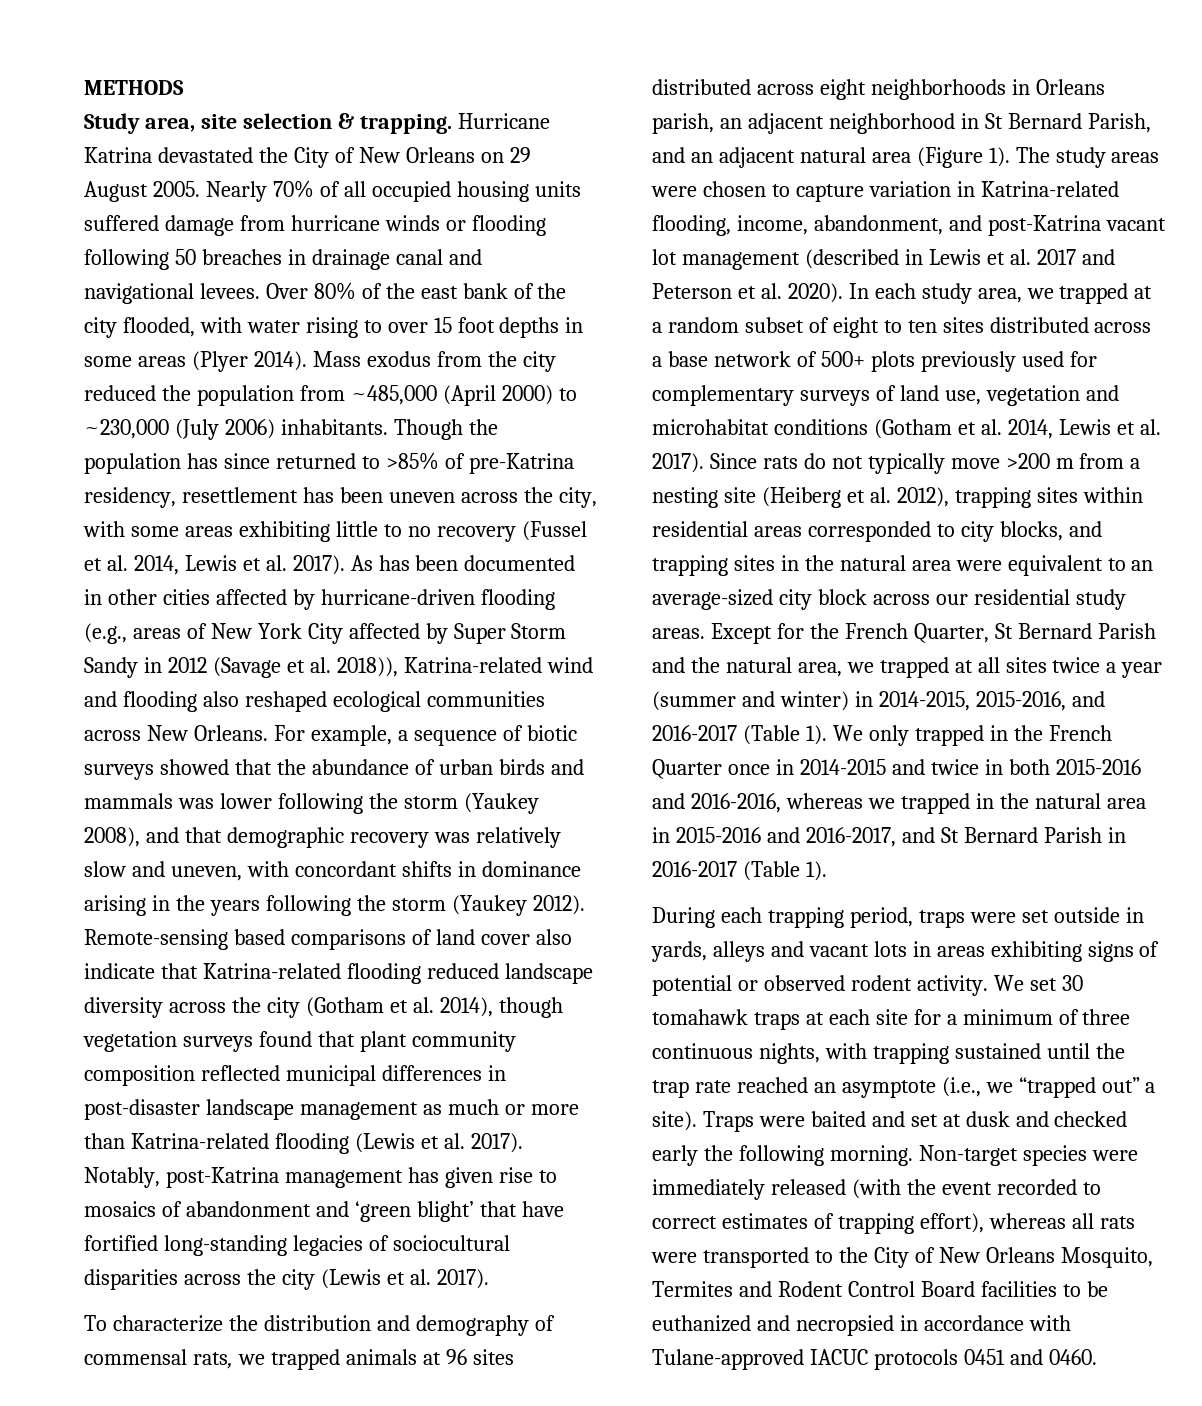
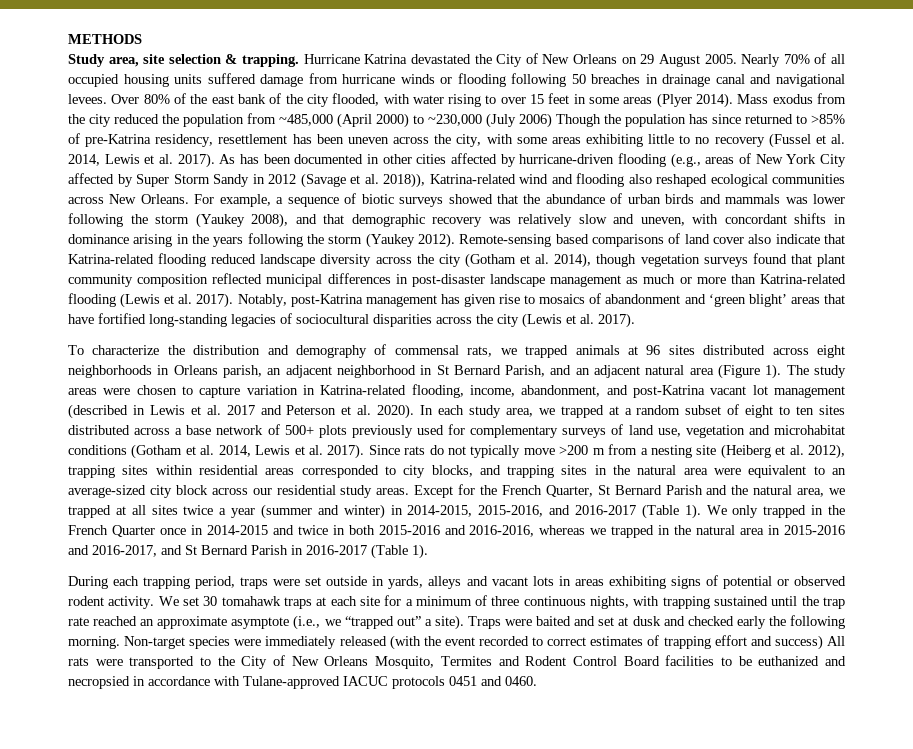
[457,317,560,338] foot depths -> [548,93,570,104] feet
[280,419,388,435] inhabitants. -> (552, 120) none
(474, 1211) none -> [790,297,820,304] areas
(836, 1087) none -> [157,616,228,629] approximate
[919,1213,1094,1233] effort), whereas all -> [714,635,845,650] effort and success) All

